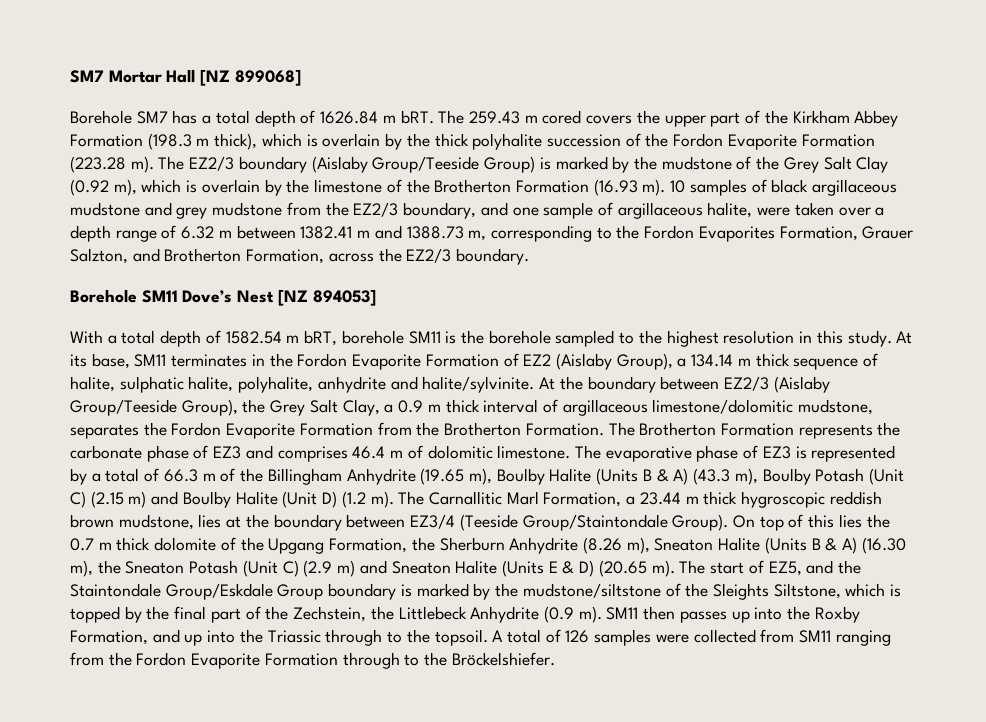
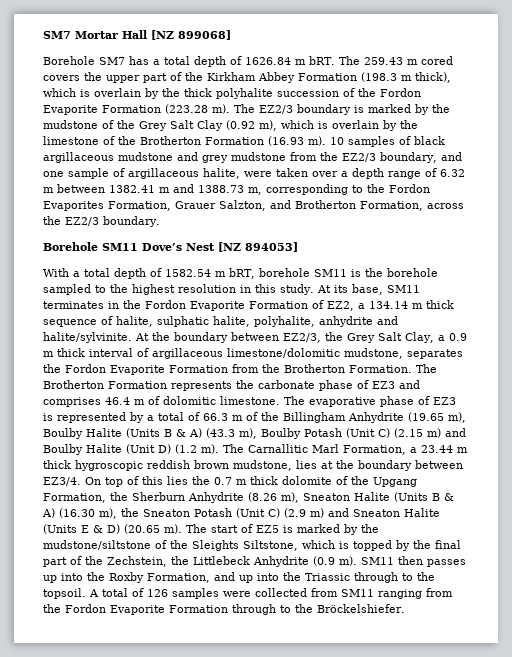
[311,156,536,173] (Aislaby Group/Teeside Group) -> (351, 109) none
[523,353,673,370] EZ2 (Aislaby Group), -> [327,301,354,311] EZ2,
[723,376,830,393] [70,399,238,416] EZ2/3 (Aislaby Group/Teeside Group), -> [283,333,321,343] EZ2/3,
[410,514,729,531] EZ3/4 (Teeside Group/Staintondale Group). -> [43,477,81,486] EZ3/4.
[768,560,861,576] [70,583,397,600] EZ5, and the Staintondale Group/Eskdale Group boundary -> [256,525,279,533] EZ5

